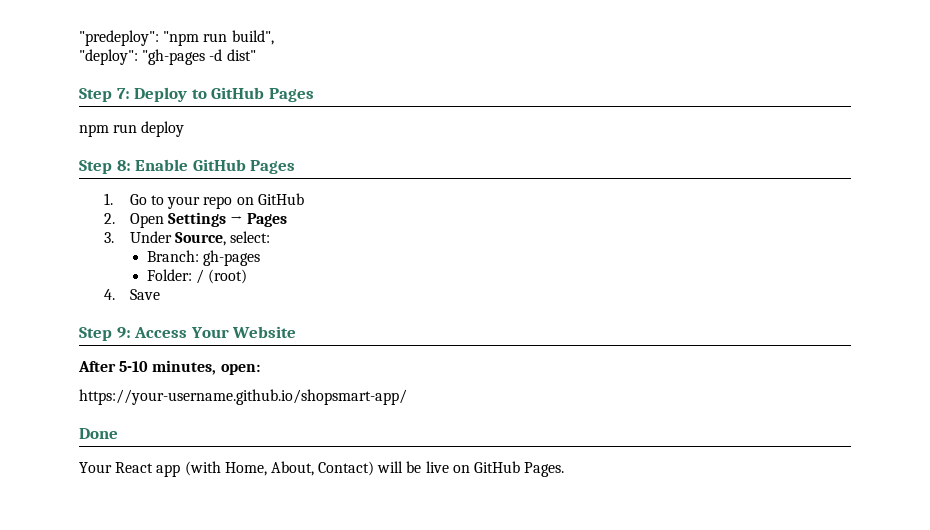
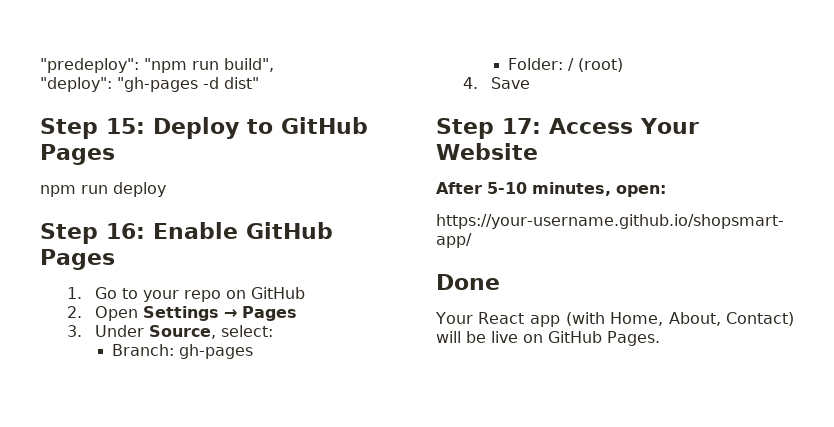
[116,88,130,99] 7: -> [106,118,145,134] 15:
[116,160,131,171] 8: -> [106,223,145,239] 16:
[116,327,131,338] 9: -> [502,118,541,134] 17:

